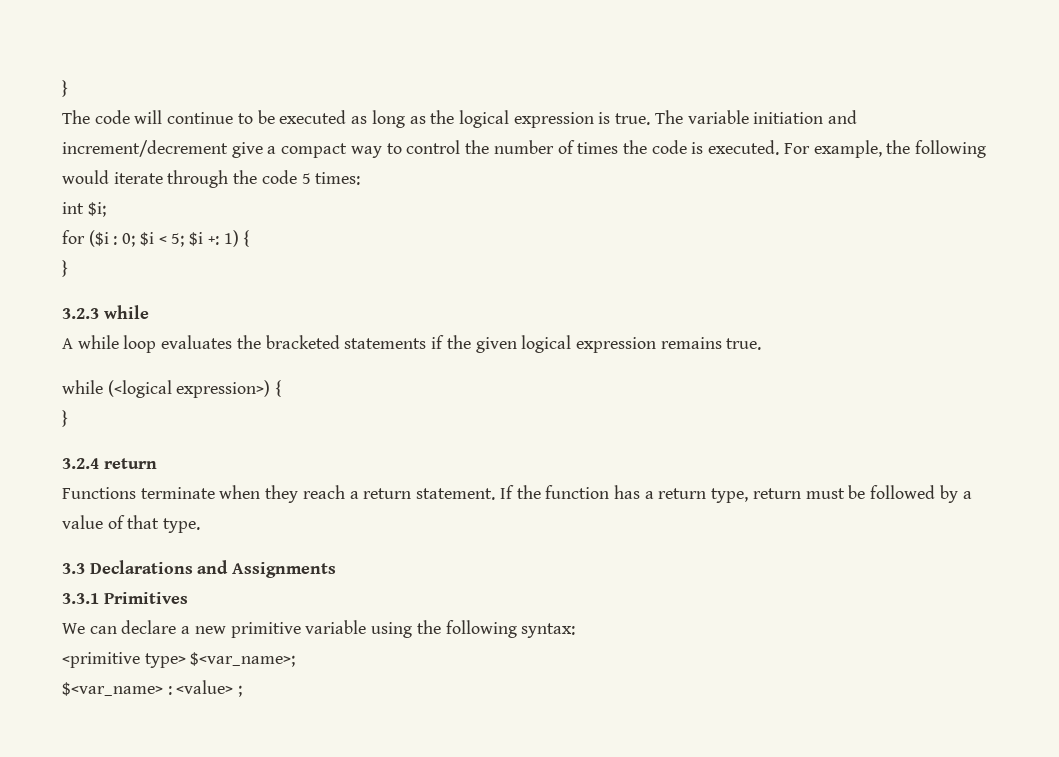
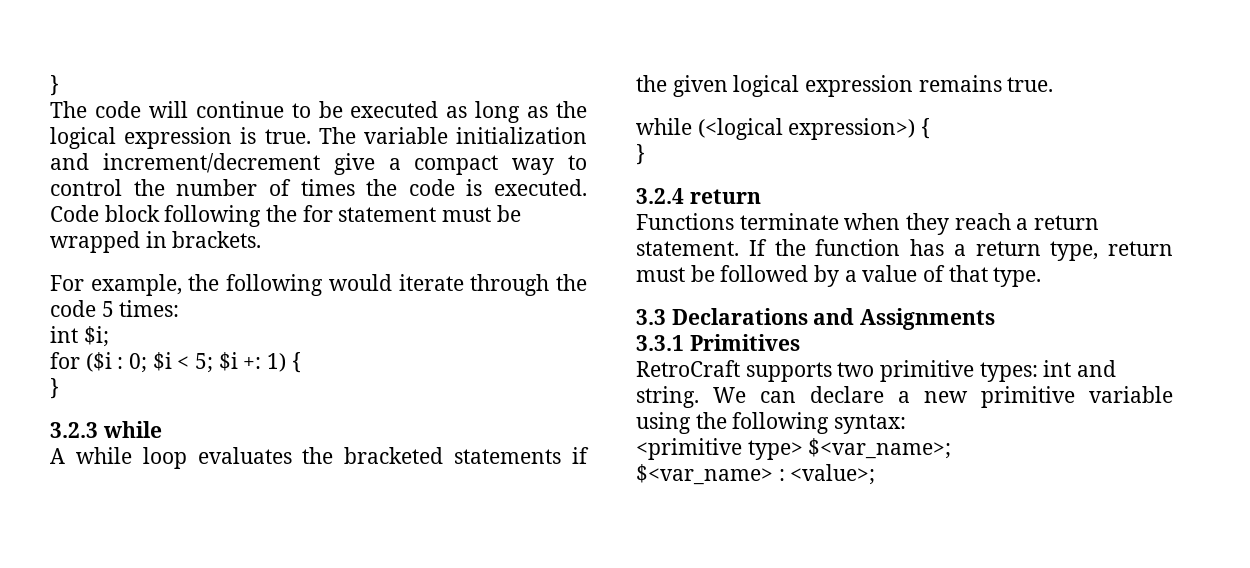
[753,112,824,124] initiation -> [456,127,587,144] initialization
(780, 147) none -> [50,205,521,227] [50,231,262,253] Code block following the for statement must be wrapped in brackets. //
(188, 598) none -> [636,360,1117,382] [636,386,699,408] RetroCraft supports two primitive types: int and string.
[176,680,243,697] <value> ; -> [790,464,876,485] <value>;

